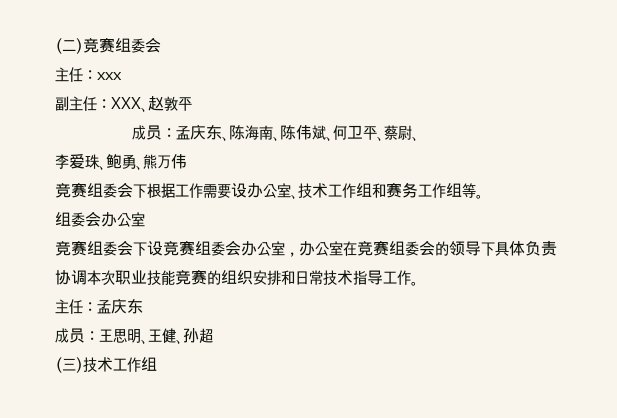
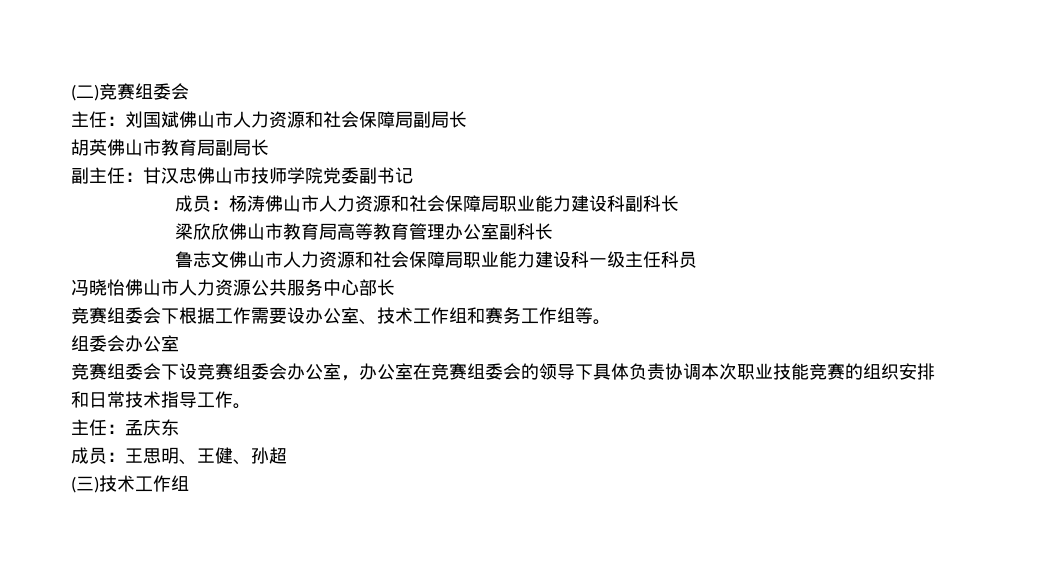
[97,72,122,80] [55,96,192,112] [131,125,419,141] [55,154,187,170] xxx // 副主任：XXX、赵敦平 // 成员：孟庆东、陈海南、陈伟斌、何卫平、蔡尉、 // 李爱珠、鲍勇、熊万伟 -> [125,111,467,128] [71,139,269,156] [71,167,413,184] [175,195,680,212] [175,223,554,240] [175,251,698,268] [71,279,395,296] 刘国斌佛山市人力资源和社会保障局副局长 // 胡英佛山市教育局副局长 // 副主任：甘汉忠佛山市技师学院党委副书记 // 成员：杨涛佛山市人力资源和社会保障局职业能力建设科副科长 // 梁欣欣佛山市教育局高等教育管理办公室副科长 // 鲁志文佛山市人力资源和社会保障局职业能力建设科一级主任科员 // 冯晓怡佛山市人力资源公共服务中心部长

